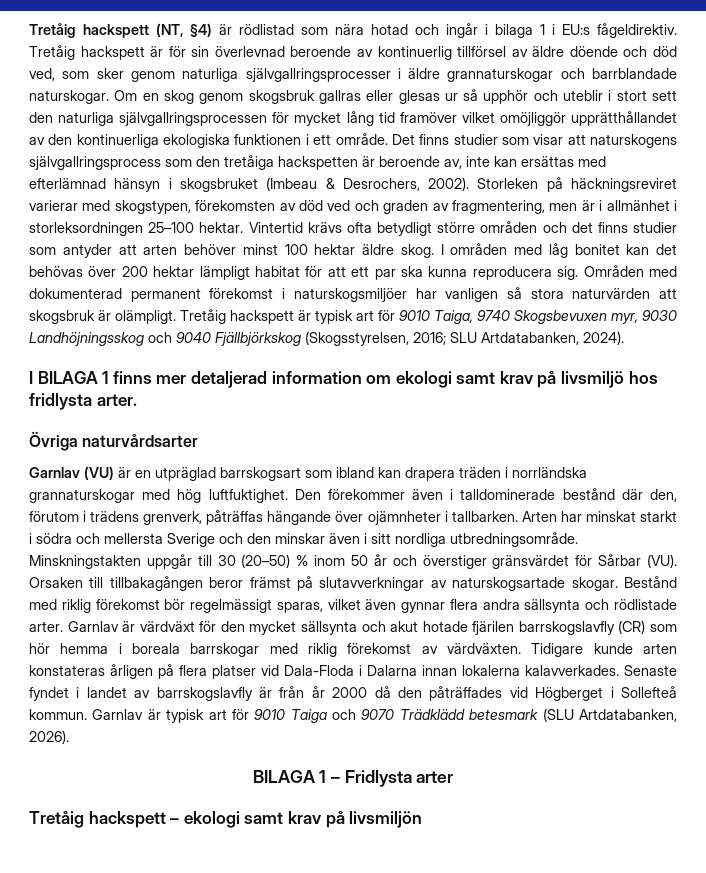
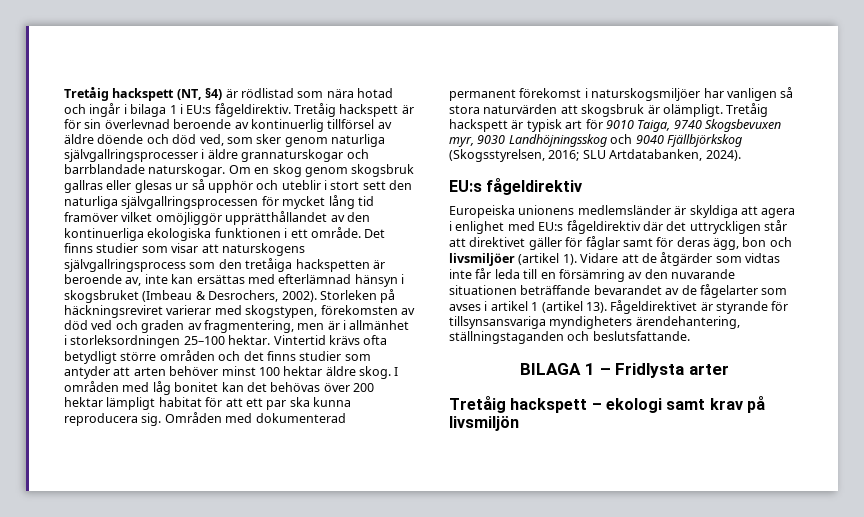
[29,370,658,388] [29,393,137,410] [29,431,199,451] [29,466,587,481] [29,488,677,503] [29,510,678,525] [29,532,578,547] [29,554,677,569] [29,576,677,591] [29,599,677,613] [29,620,677,635] [29,643,677,657] [29,664,677,679] [29,686,677,701] [29,708,677,723] [29,730,69,744] I BILAGA 1 finns mer detaljerad information om ekologi samt krav på livsmiljö hos fridlysta arter. // Övriga naturvårdsarter // Garnlav (VU) är en utpräglad barrskogsart som ibland kan drapera träden i norrländska grannaturskogar med hög luftfuktighet. Den förekommer även i talldominerade bestånd där den, förutom i trädens grenverk, påträffas hängande över ojämnheter i tallbarken. Arten har minskat starkt i södra och mellersta Sverige och den minskar även i sitt nordliga utbredningsområde. Minskningstakten uppgår till 30 (20–50) % inom 50 år och överstiger gränsvärdet för Sårbar (VU). Orsaken till tillbakagången beror främst på slutavverkningar av naturskogsartade skogar. Bestånd med riklig förekomst bör regelmässigt sparas, vilket även gynnar flera andra sällsynta och rödlistade arter. Garnlav är värdväxt för den mycket sällsynta och akut hotade fjärilen barrskogslavfly (CR) som hör hemma i boreala barrskogar med riklig förekomst av värdväxten. Tidigare kunde arten konstateras årligen på flera platser vid Dala-Floda i Dalarna innan lokalerna kalavverkades. Senaste fyndet i landet av barrskogslavfly är från år 2000 då den påträffades vid Högberget i Sollefteå kommun. Garnlav är typisk art för 9010 Taiga och 9070 Trädklädd betesmark (SLU Artdatabanken, 2026). -> [449,178,583,195] [449,205,796,218] [449,220,787,234] [449,236,792,250] [449,252,780,266] [449,268,735,282] [449,284,788,298] [449,300,789,314] [449,316,740,329] [449,331,690,344] EU:s fågeldirektiv // Europeiska unionens medlemsländer är skyldiga att agera i enlighet med EU:s fågeldirektiv där det uttryckligen står att direktivet gäller för fåglar samt för deras ägg, bon och livsmiljöer (artikel 1). Vidare att de åtgärder som vidtas inte får leda till en försämring av den nuvarande situationen beträffande bevarandet av de fågelarter som avses i artikel 1 (artikel 13). Fågeldirektivet är styrande för tillsynsansvariga myndigheters ärendehantering, ställningstaganden och beslutsfattande.

